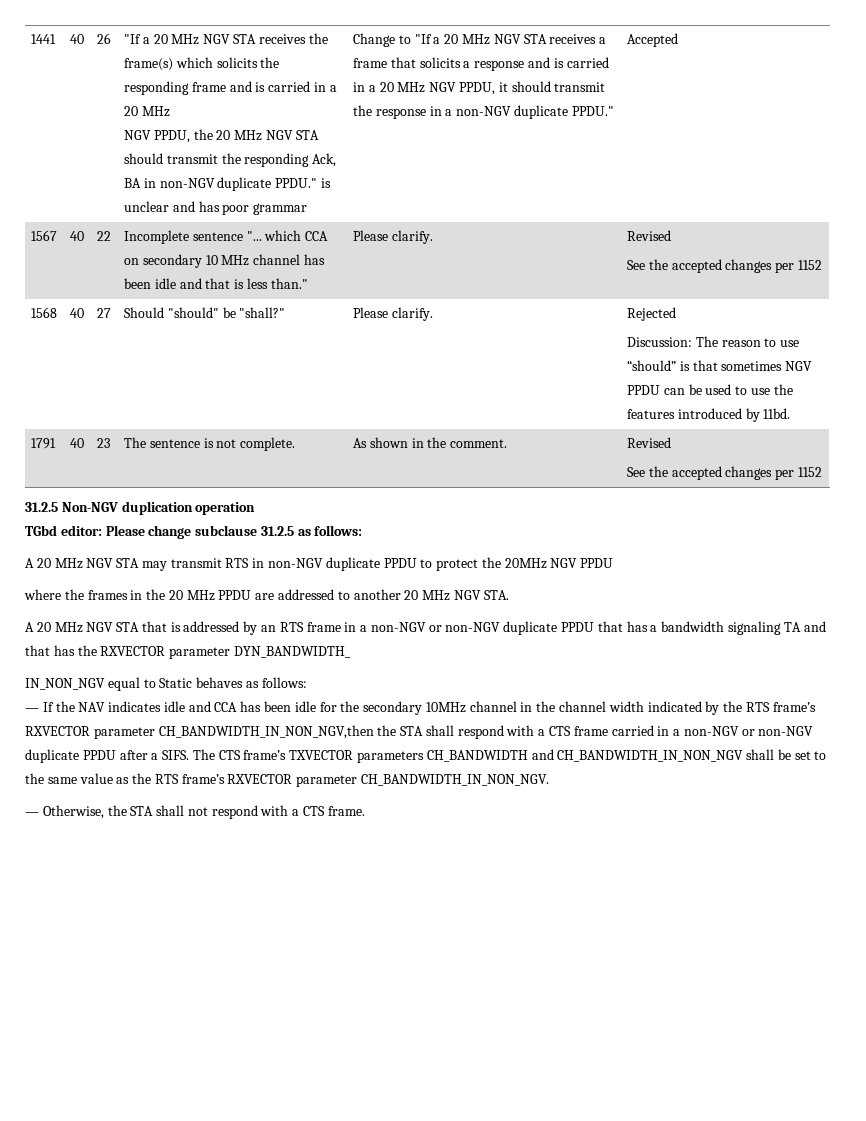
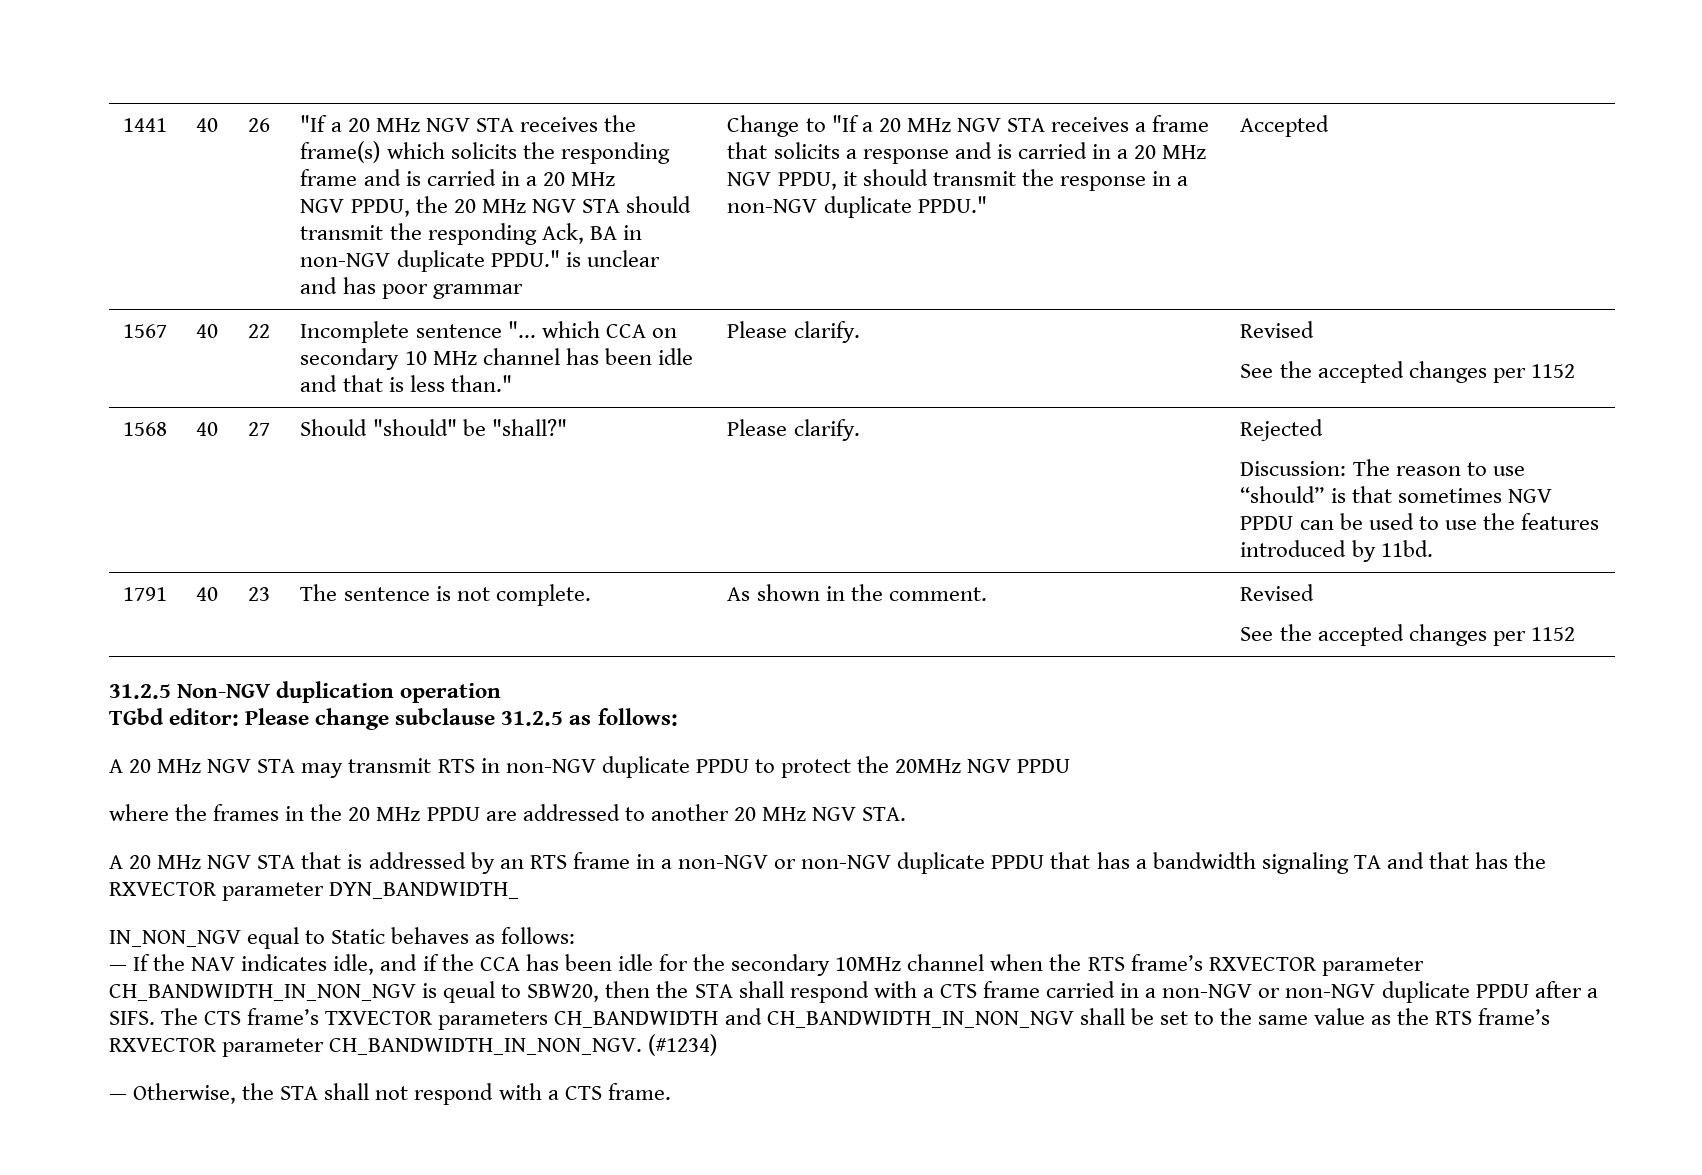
[163,701,211,712] idle and -> [333,954,474,975] idle, and if the
[520,701,816,715] [25,725,374,739] in the channel width indicated by the RTS frame’s RXVECTOR parameter CH_BANDWIDTH_IN_NON_NGV,then -> [990,954,1424,976] [109,981,651,1003] when the RTS frame’s RXVECTOR parameter CH_BANDWIDTH_IN_NON_NGV is qeual to SBW20, then
(550, 780) none -> [648,1034,718,1056] (#1234)

